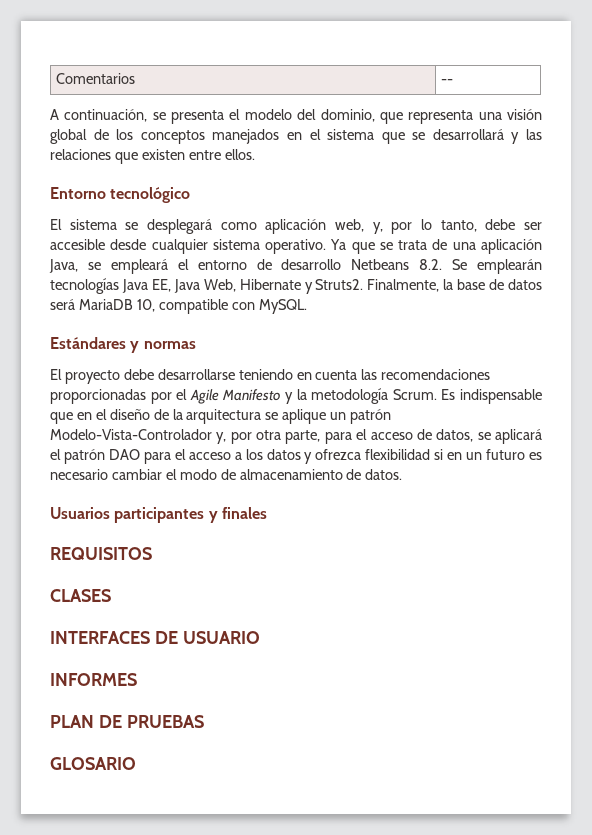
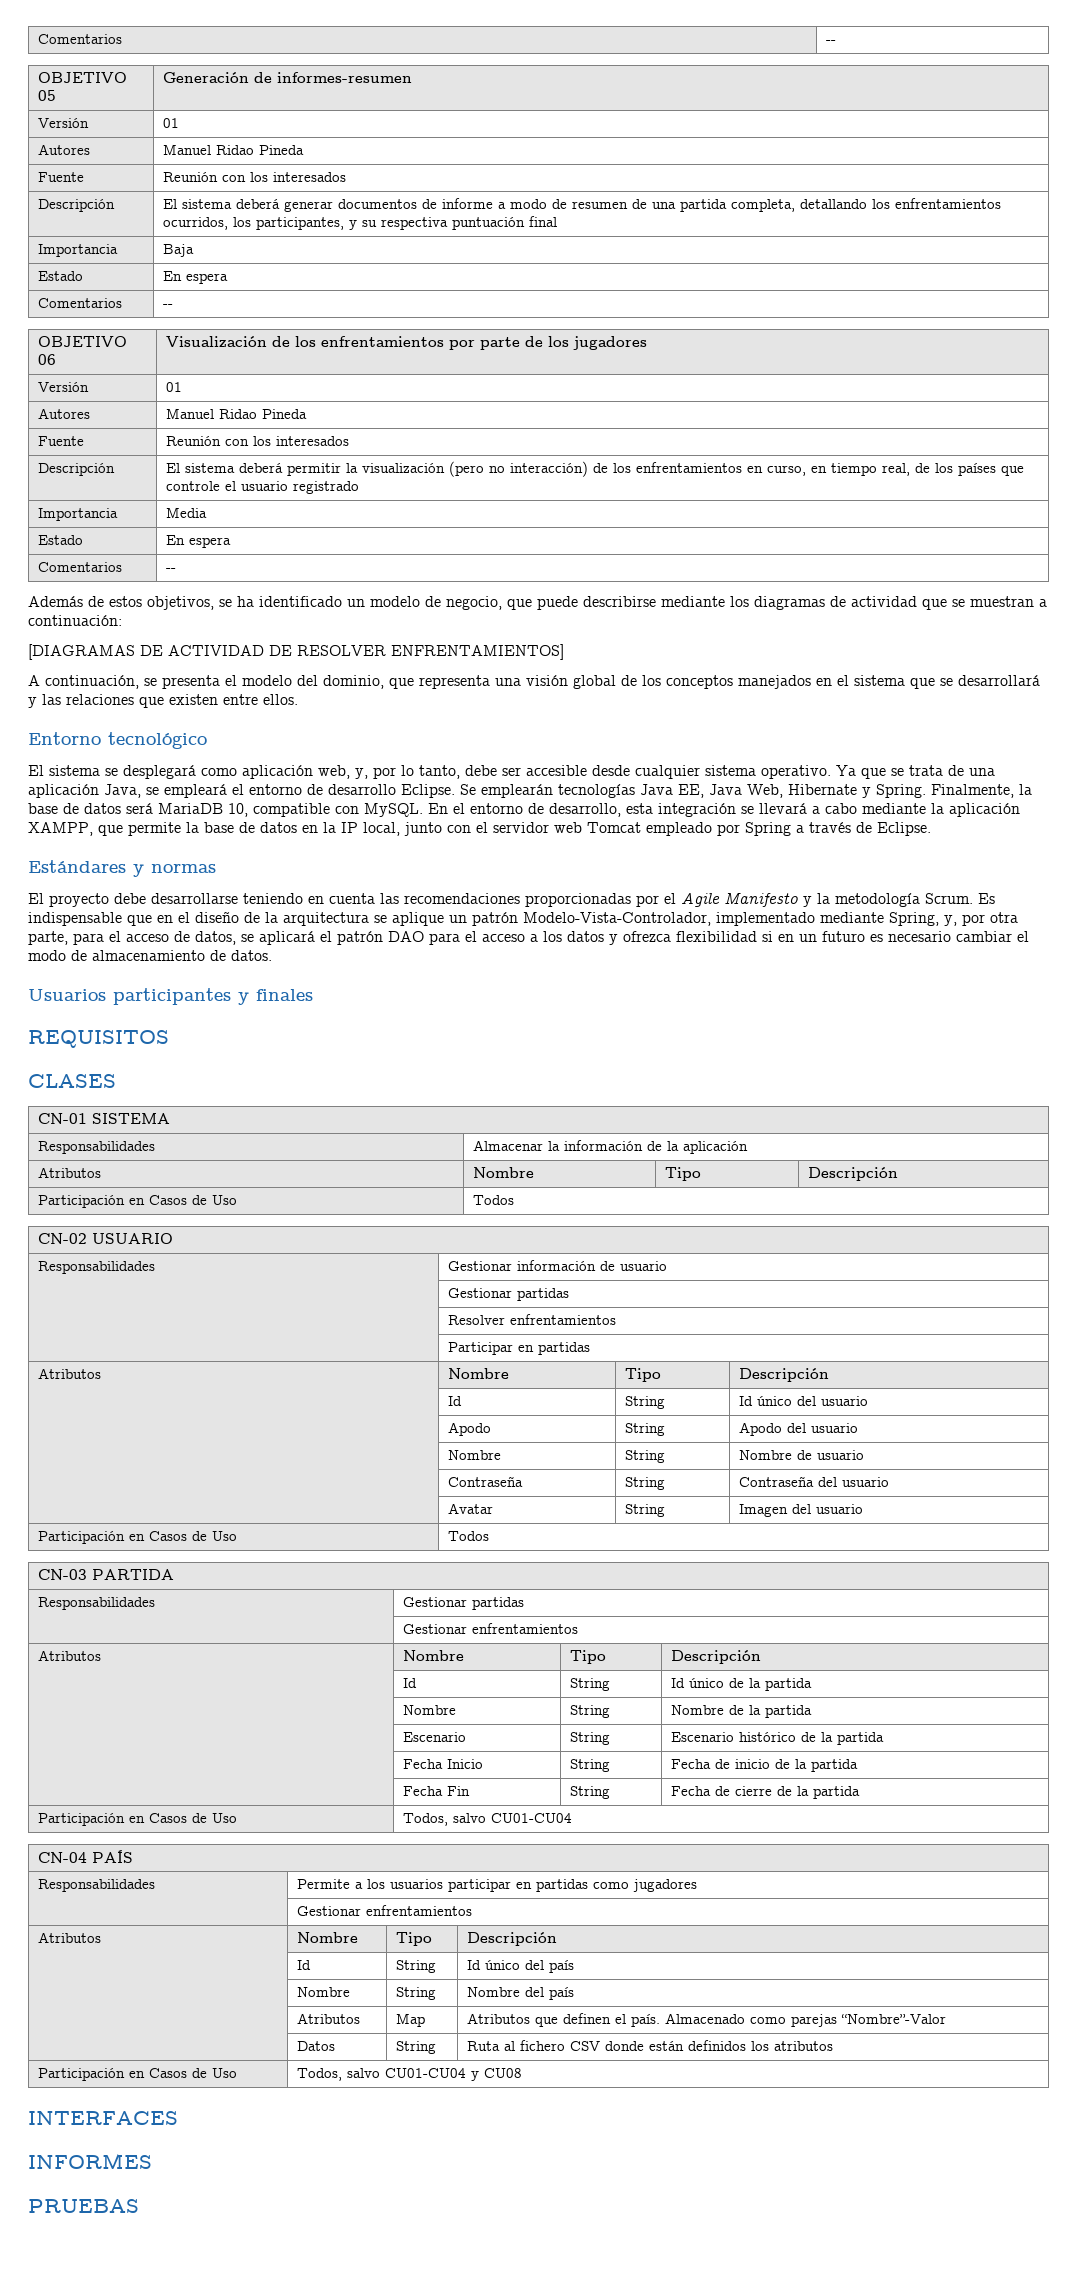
[56,73,136,84] [441,79,454,84] Comentarios | -- -> [37,34,122,44] [825,40,836,44] [37,72,127,83] [37,90,56,101] [162,72,412,83] [37,118,89,128] [162,118,179,128] [37,144,90,155] [162,144,304,155] [37,172,84,182] [162,172,346,182] [37,199,115,212] [162,198,1001,212] [162,216,557,230] [37,244,118,257] [162,244,194,257] [37,271,83,281] [162,271,228,284] [37,298,122,308] [162,304,173,308] [37,336,127,347] [37,354,56,365] [165,336,647,350] [37,382,89,392] [165,382,182,392] [37,408,90,419] [165,408,307,419] [37,436,84,446] [165,436,349,446] [37,463,115,476] [165,461,1024,477] [165,481,359,494] [37,508,118,521] [165,507,207,518] [37,535,83,545] [165,535,231,548] [37,562,122,572] [165,568,176,572] [28,596,1047,610] [28,615,122,626] [28,644,564,660] Comentarios | -- // OBJETIVO 05 | Generación de informes-resumen // Versión | 01 // Autores | Manuel Ridao Pineda // Fuente | Reunión con los interesados // Descripción | El sistema deberá generar documentos de informe a modo de resumen de una partida completa, detallando los enfrentamientos ocurridos, los participantes, y su respectiva puntuación final // Importancia | Baja // Estado | En espera // Comentarios | -- // OBJETIVO 06 | Visualización de los enfrentamientos por parte de los jugadores // Versión | 01 // Autores | Manuel Ridao Pineda // Fuente | Reunión con los interesados // Descripción | El sistema deberá permitir la visualización (pero no interacción) de los enfrentamientos en curso, en tiempo real, de los países que controle el usuario registrado // Importancia | Media // Estado | En espera // Comentarios | -- // Además de estos objetivos, se ha identificado un modelo de negocio, que puede describirse mediante los diagramas de actividad que se muestran a continuación: // [DIAGRAMAS DE ACTIVIDAD DE RESOLVER ENFRENTAMIENTOS]
[351,259,443,270] Netbeans 8.2. -> [401,784,455,798] Eclipse.
[315,279,364,290] Struts2. -> [876,784,926,798] Spring.
(307, 306) none -> [428,803,1020,817] [28,822,931,836] En el entorno de desarrollo, esta integración se llevará a cabo mediante la aplicación XAMPP, que permite la base de datos en la IP local, junto con el servidor web Tomcat empleado por Spring a través de Eclipse.
[50,429,212,440] Modelo-Vista-Controlador -> [523,912,939,926] Modelo-Vista-Controlador, implementado mediante Spring,
(111, 595) none -> [37,1113,170,1124] [37,1141,155,1154] [472,1140,748,1154] [37,1167,101,1178] [472,1167,534,1178] [664,1167,701,1181] [807,1167,898,1181] [37,1195,237,1208] [472,1195,514,1205] [37,1233,173,1244] [37,1261,155,1274] [447,1260,667,1271] [447,1288,569,1301] [447,1314,616,1325] [447,1342,590,1355] [37,1368,101,1379] [447,1368,509,1379] [624,1368,661,1382] [738,1368,829,1382] [447,1396,462,1406] [624,1396,665,1409] [738,1396,868,1406] [447,1422,491,1436] [624,1423,665,1436] [738,1422,858,1436] [447,1450,501,1460] [624,1450,665,1463] [738,1450,864,1460] [447,1476,523,1487] [624,1477,665,1490] [738,1476,889,1487] [447,1503,493,1514] [624,1504,665,1517] [738,1504,863,1517] [37,1531,237,1544] [447,1531,489,1541] [37,1569,174,1580] [37,1597,155,1610] [402,1597,524,1610] [402,1623,578,1634] [37,1650,101,1661] [402,1650,464,1661] [569,1650,606,1664] [670,1650,761,1664] [402,1678,417,1688] [569,1678,610,1691] [670,1678,812,1691] [402,1705,456,1715] [569,1705,610,1718] [670,1705,812,1718] [402,1732,466,1742] [569,1732,610,1745] [670,1732,884,1745] [402,1759,483,1769] [569,1759,610,1772] [670,1759,858,1772] [402,1786,470,1796] [569,1786,610,1799] [670,1786,860,1799] [37,1813,237,1826] [402,1813,572,1826] [37,1850,133,1863] [37,1879,155,1892] [296,1879,697,1892] [296,1905,472,1916] [37,1932,101,1943] [296,1932,358,1943] [395,1932,432,1946] [466,1932,557,1946] [296,1960,311,1970] [395,1960,436,1973] [466,1960,574,1973] [296,1987,350,1997] [395,1987,436,2000] [466,1987,574,2000] [296,2013,360,2024] [395,2013,425,2027] [466,2013,946,2027] [296,2041,335,2051] [395,2041,436,2054] [466,2040,833,2051] [37,2068,237,2081] [296,2068,522,2081] // CN-01 SISTEMA // Responsabilidades | Almacenar la información de la aplicación // Atributos | Nombre | Tipo | Descripción // Participación en Casos de Uso | Todos // CN-02 USUARIO // Responsabilidades | Gestionar información de usuario // | Gestionar partidas // | Resolver enfrentamientos // | Participar en partidas // Atributos | Nombre | Tipo | Descripción // | Id | String | Id único del usuario // | Apodo | String | Apodo del usuario // | Nombre | String | Nombre de usuario // | Contraseña | String | Contraseña del usuario // | Avatar | String | Imagen del usuario // Participación en Casos de Uso | Todos // CN-03 PARTIDA // Responsabilidades | Gestionar partidas // | Gestionar enfrentamientos // Atributos | Nombre | Tipo | Descripción // | Id | String | Id único de la partida // | Nombre | String | Nombre de la partida // | Escenario | String | Escenario histórico de la partida // | Fecha Inicio | String | Fecha de inicio de la partida // | Fecha Fin | String | Fecha de cierre de la partida // Participación en Casos de Uso | Todos, salvo CU01-CU04 // CN-04 PAÍS // Responsabilidades | Permite a los usuarios participar en partidas como jugadores // | Gestionar enfrentamientos // Atributos | Nombre | Tipo | Descripción // | Id | String | Id único del país // | Nombre | String | Nombre del país // | Atributos | Map | Atributos que definen el país. Almacenado como parejas “Nombre”-Valor // | Datos | String | Ruta al fichero CSV donde están definidos los atributos // Participación en Casos de Uso | Todos, salvo CU01-CU04 y CU08
[154,631,260,644] DE USUARIO -> (178, 2118) none
[50,715,122,728] PLAN DE -> (152, 2161) none
[50,757,136,770] // GLOSARIO -> (139, 2206) none

